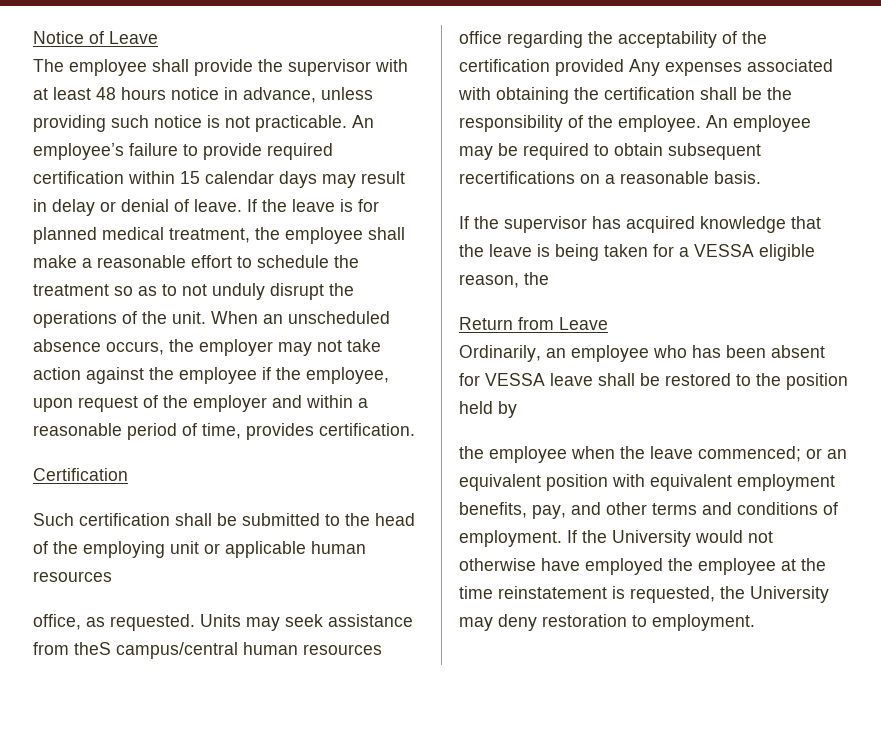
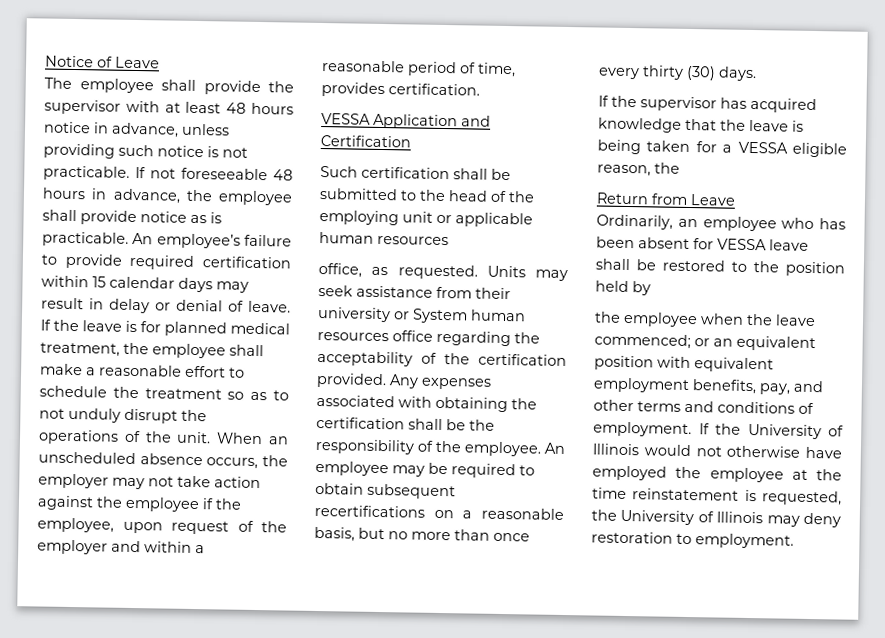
(347, 123) none -> [135,166,293,181] [42,187,293,206] [42,209,222,226] [42,231,129,247] If not foreseeable 48 hours in advance, the employee shall provide notice as is practicable.
(415, 429) none -> [321,113,491,130] VESSA Application and
[74,642,238,659] theS campus/central -> [475,287,511,300] [317,306,468,324] their university or System
[555,59,624,76] provided -> [316,372,387,389] provided.
[714,171,761,184] basis. -> [314,526,530,542] [598,65,757,82] basis, but no more than once every thirty (30) days.
(691, 538) none -> [828,425,844,437] [592,443,639,456] of Illinois
(829, 594) none -> [697,511,764,524] of Illinois

